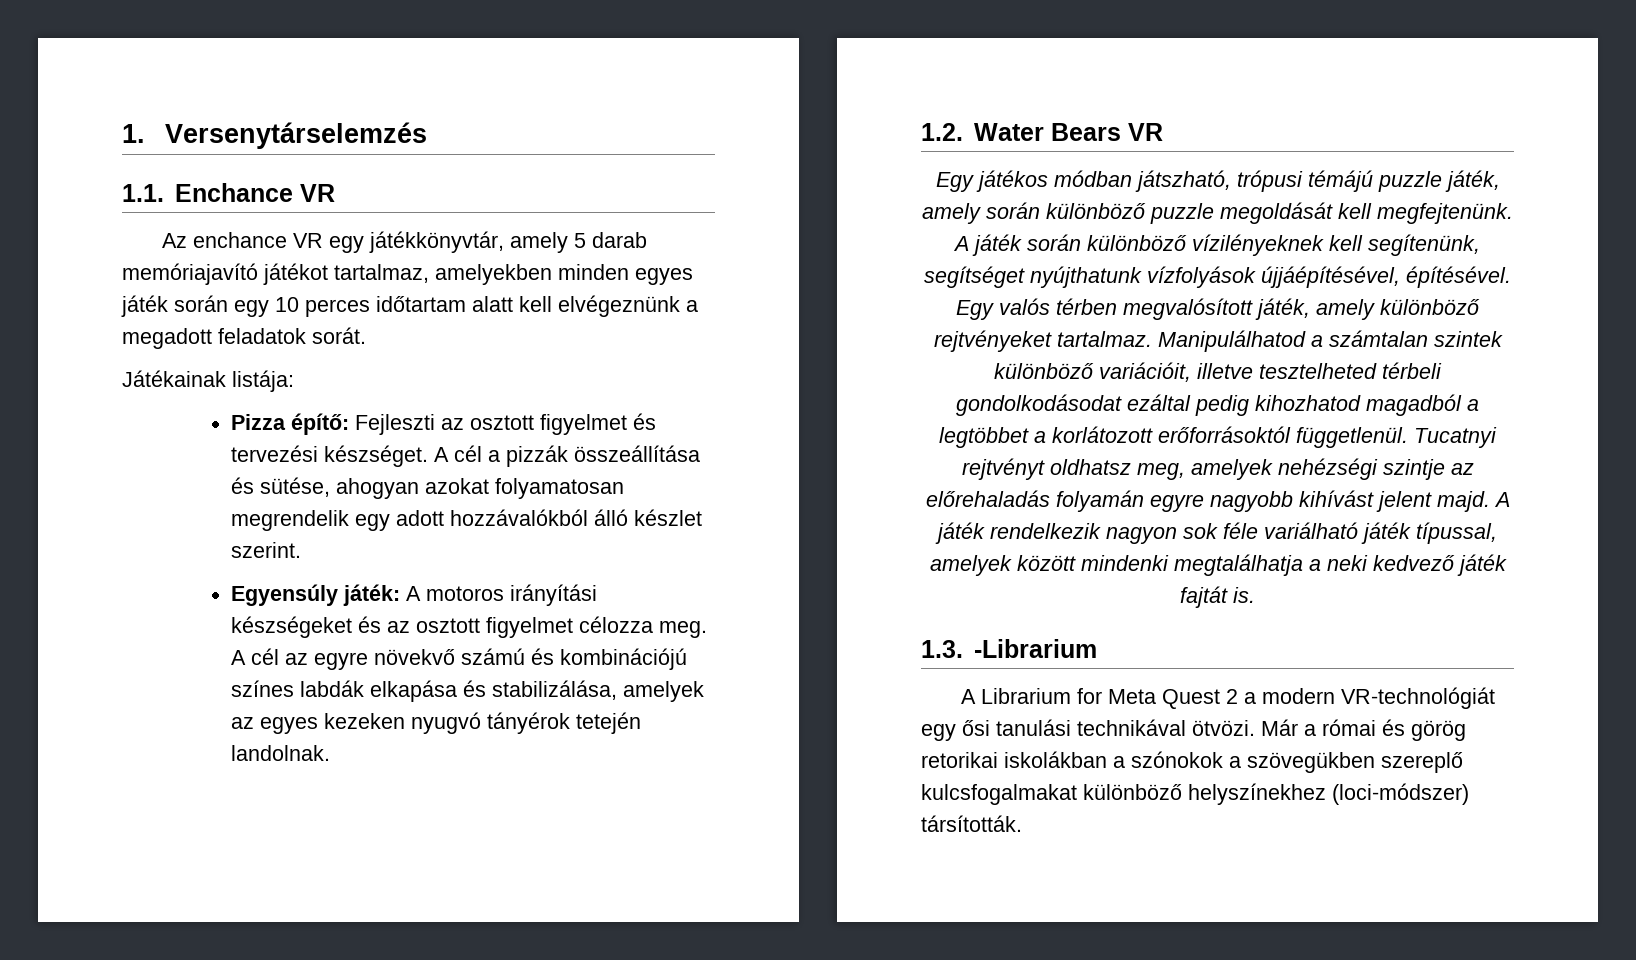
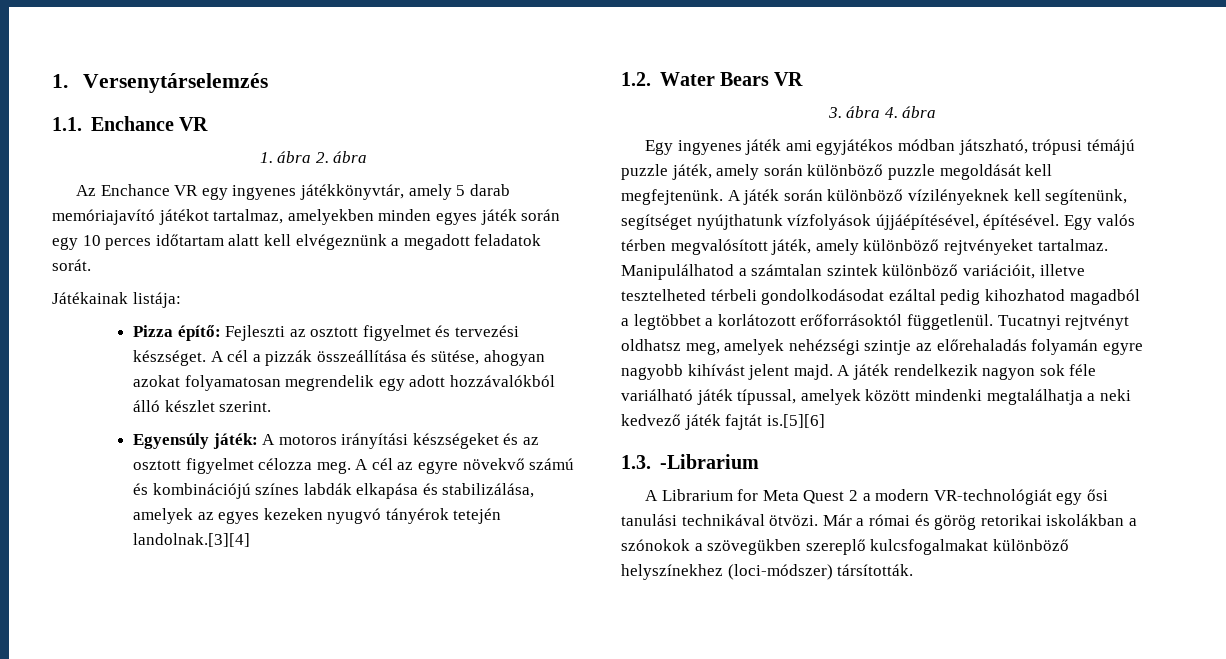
(335, 193) none -> [259,151,368,163] // 1. ábra 2. ábra
[192,232,287,248] enchance -> [100,184,170,196] Enchance
(364, 244) none -> [232,185,297,200] ingyenes
[231,745,331,761] landolnak. -> [132,533,250,547] landolnak.[3][4]
[935,170,1048,192] Egy játékos -> [827,106,937,118] [645,139,894,155] 3. ábra 4. ábra // Egy ingyenes játék ami egyjátékos
[1233,587,1255,603] is. -> [766,414,825,428] is.[5][6]

